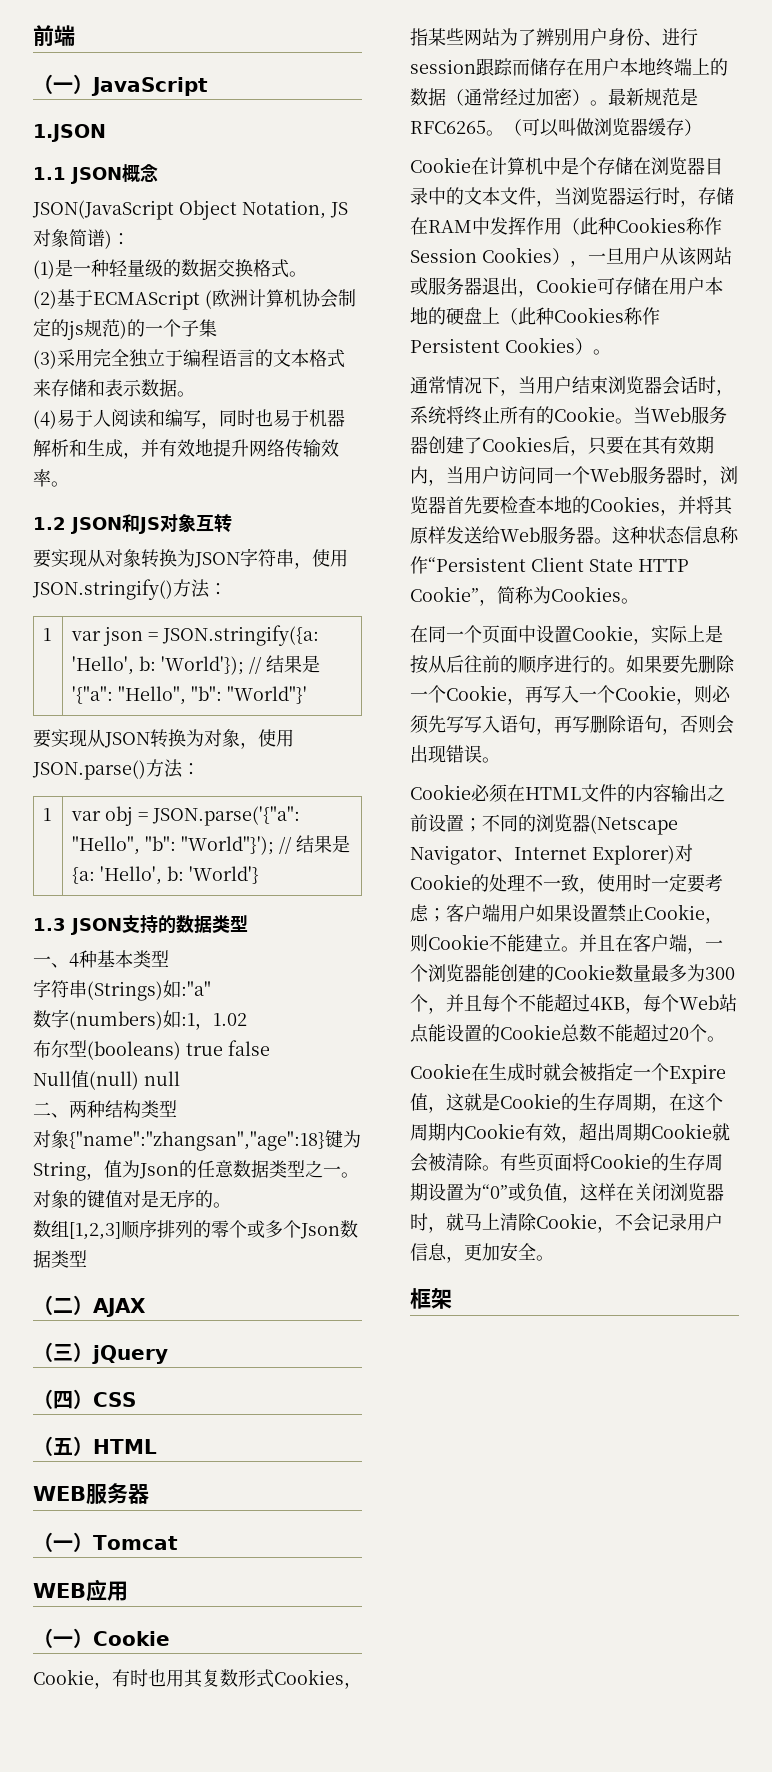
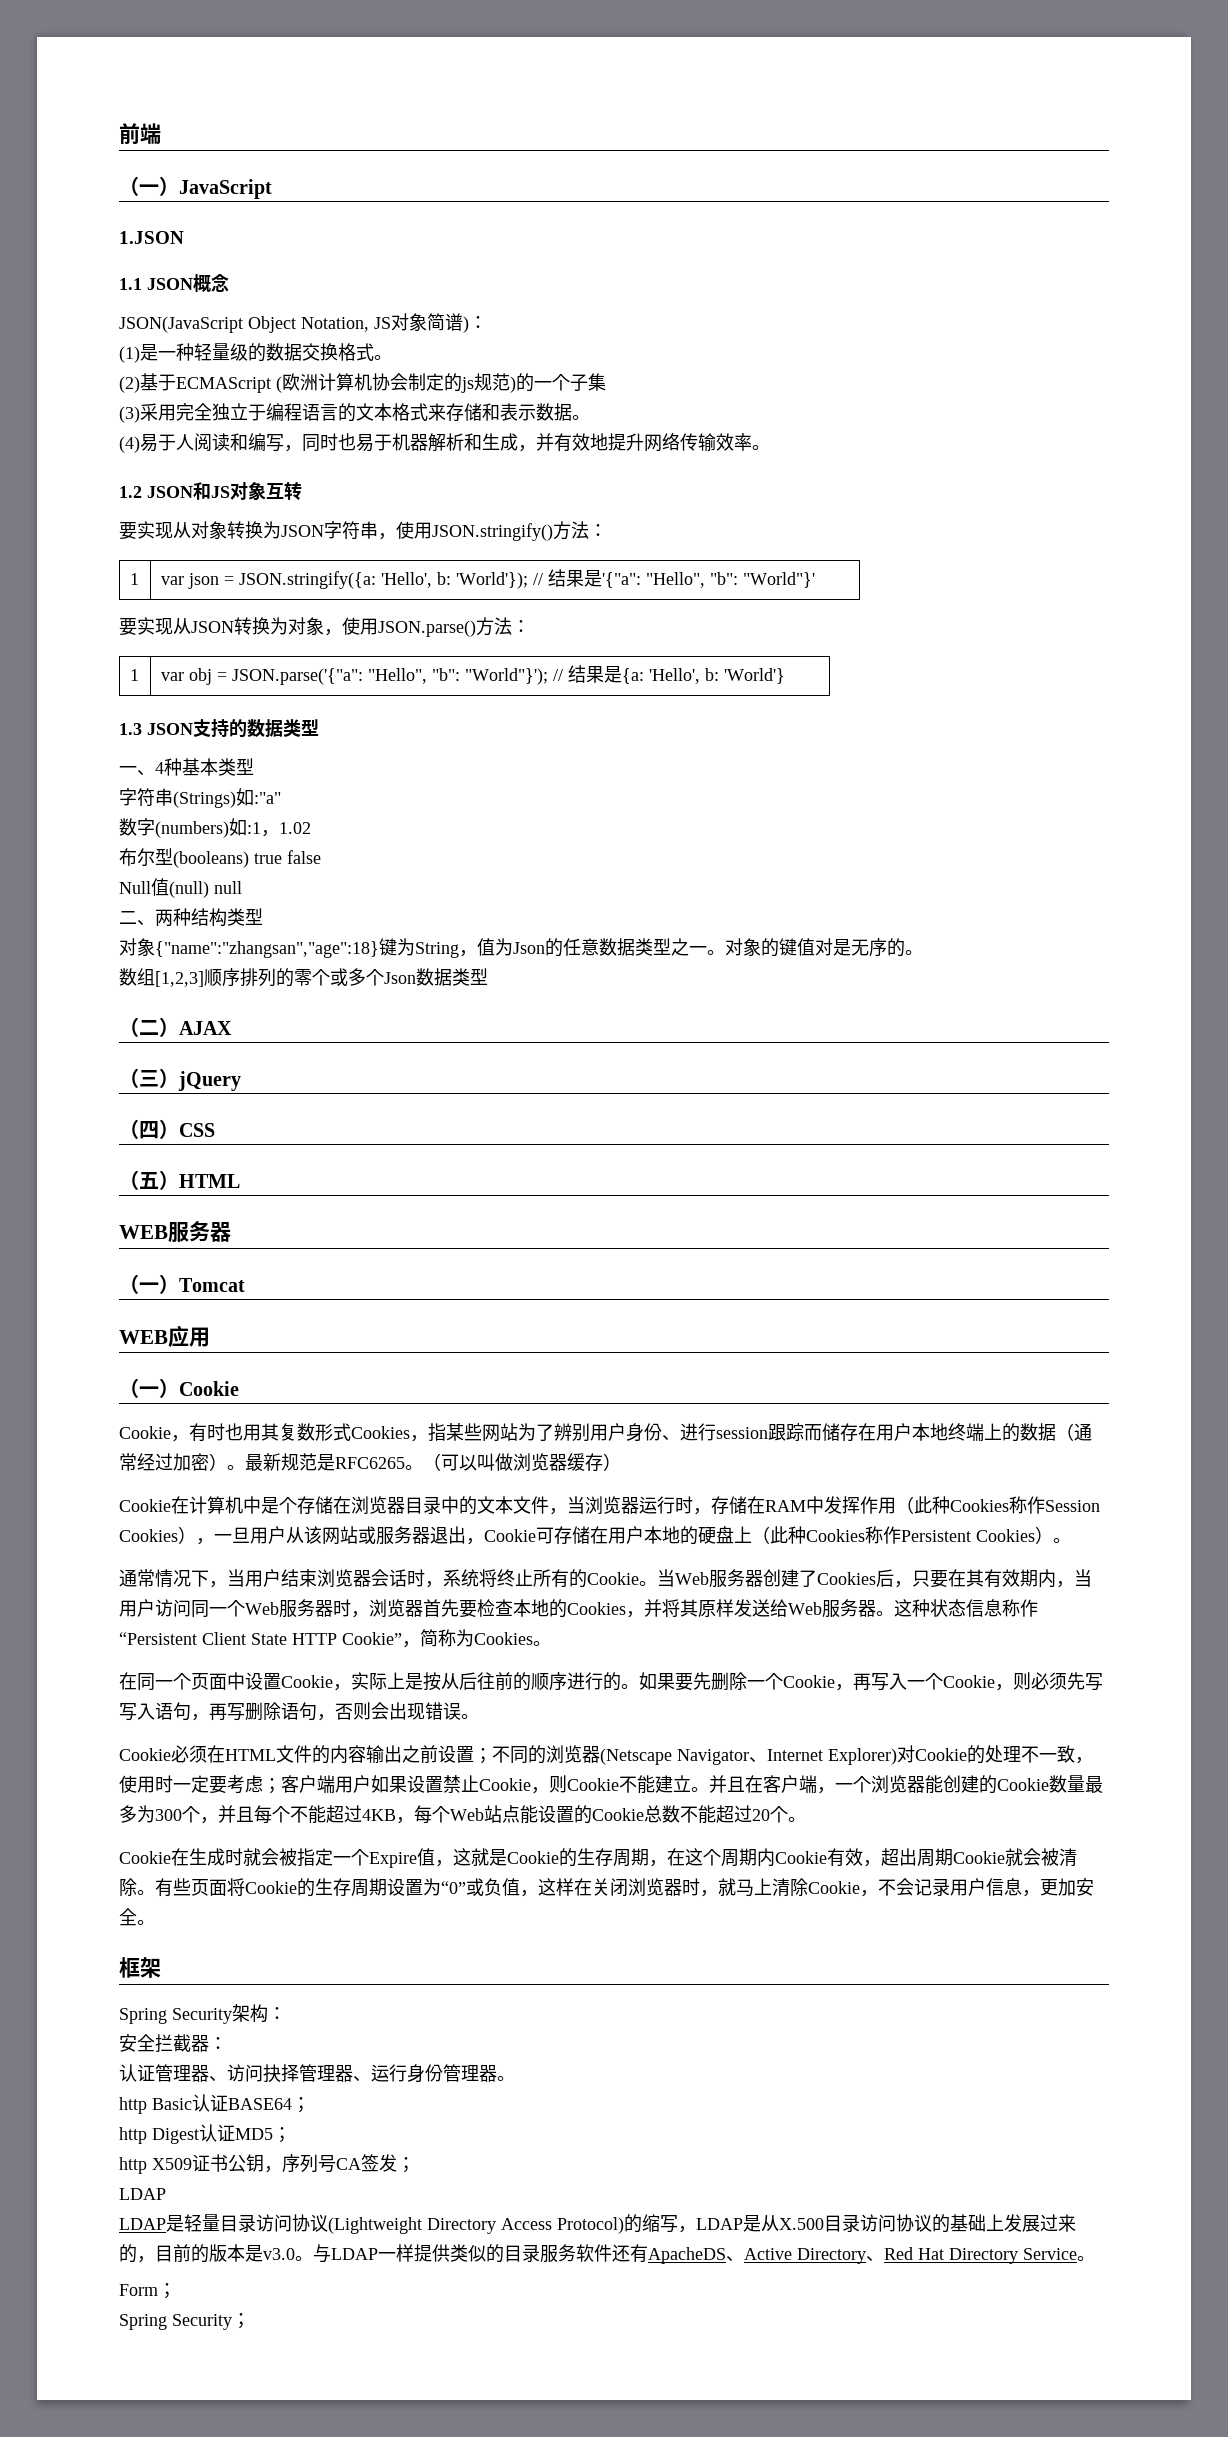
(452, 1298) none -> [119,2004,286,2024] [119,2034,227,2052] [119,2064,515,2083] [119,2094,310,2114] [119,2124,291,2144] [119,2154,415,2174] [119,2188,166,2200] [119,2214,1076,2234] [119,2244,1095,2264] [119,2283,176,2299] [119,2313,250,2330] // Spring Security架构： // 安全拦截器： // 认证管理器、访问抉择管理器、运行身份管理器。 // http Basic认证BASE64； // http Digest认证MD5； // http X509证书公钥，序列号CA签发； // LDAP // LDAP是轻量目录访问协议(Lightweight Directory Access Protocol)的缩写，LDAP是从X.500目录访问协议的基础上发展过来的，目前的版本是v3.0。与LDAP一样提供类似的目录服务软件还有ApacheDS、Active Directory、Red Hat Directory Service。 // Form； // Spring Security；

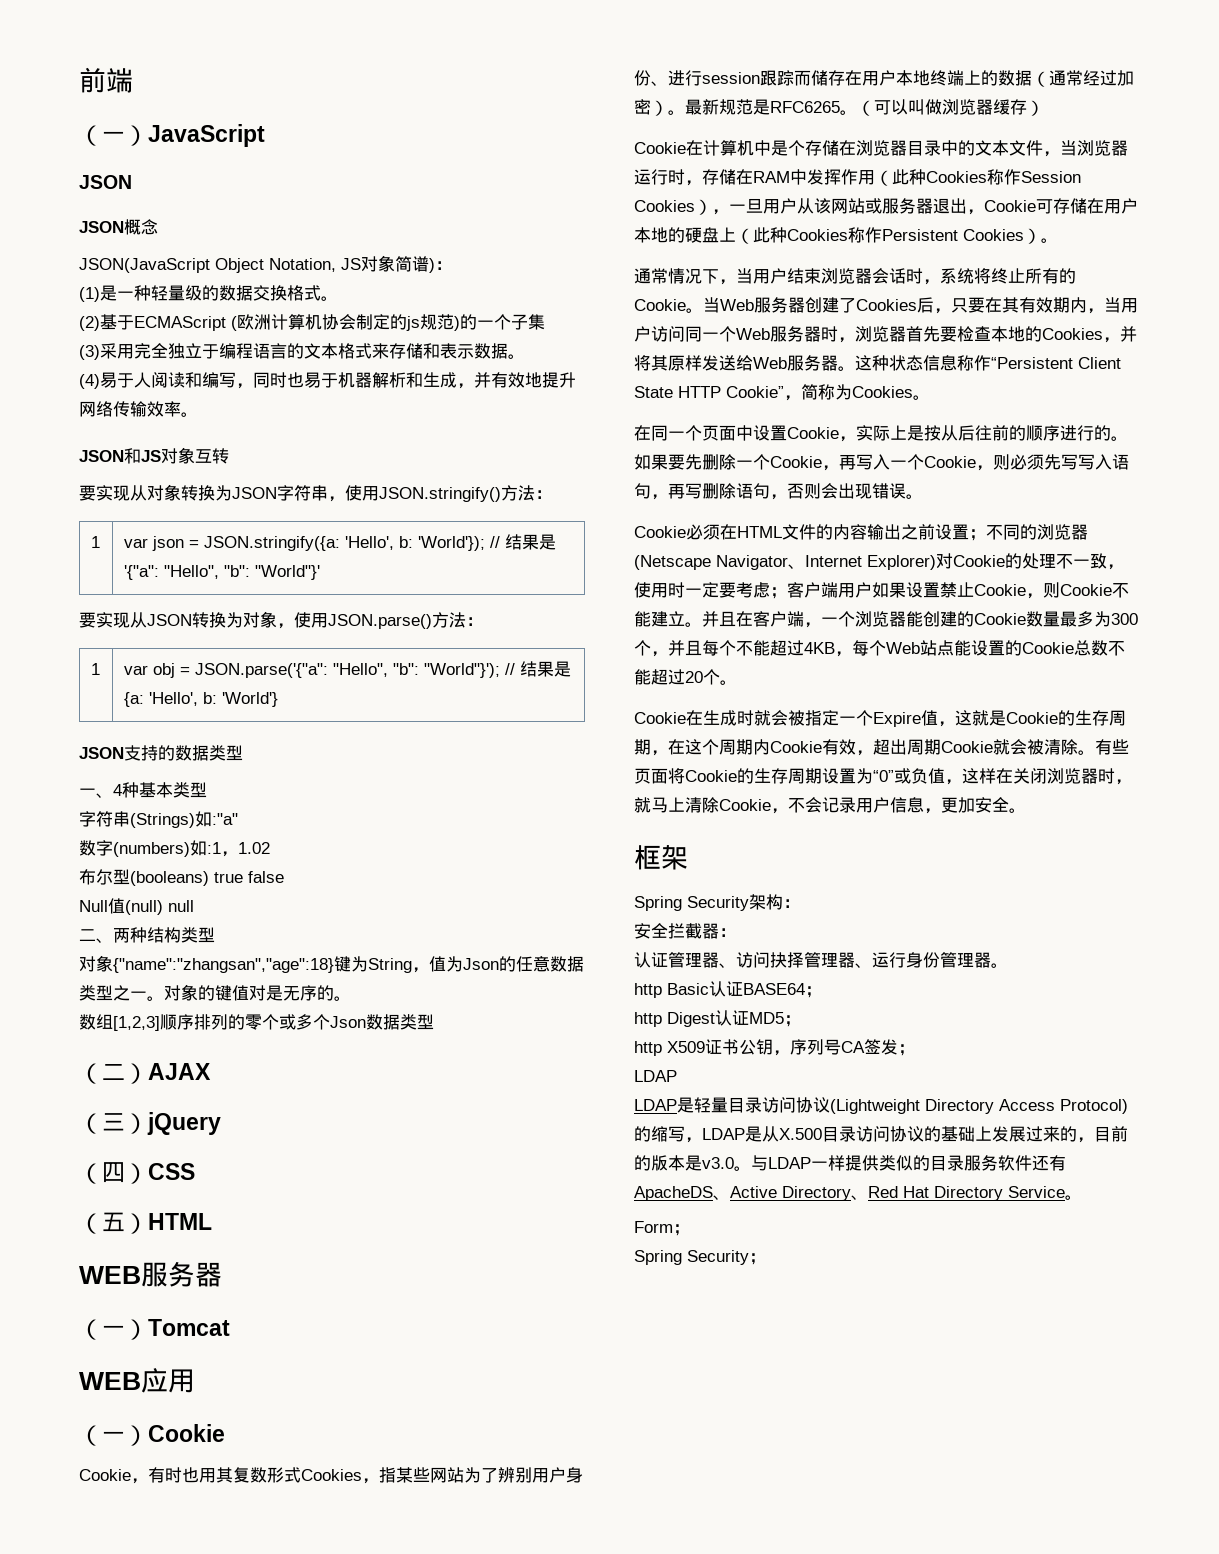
[119,231,184,244] [119,278,142,290] 1.JSON // 1.1 -> [79,175,132,189] JSON //
[119,486,142,498] 1.2 -> (198, 414) none
[119,723,142,735] 1.3 -> (278, 699) none

